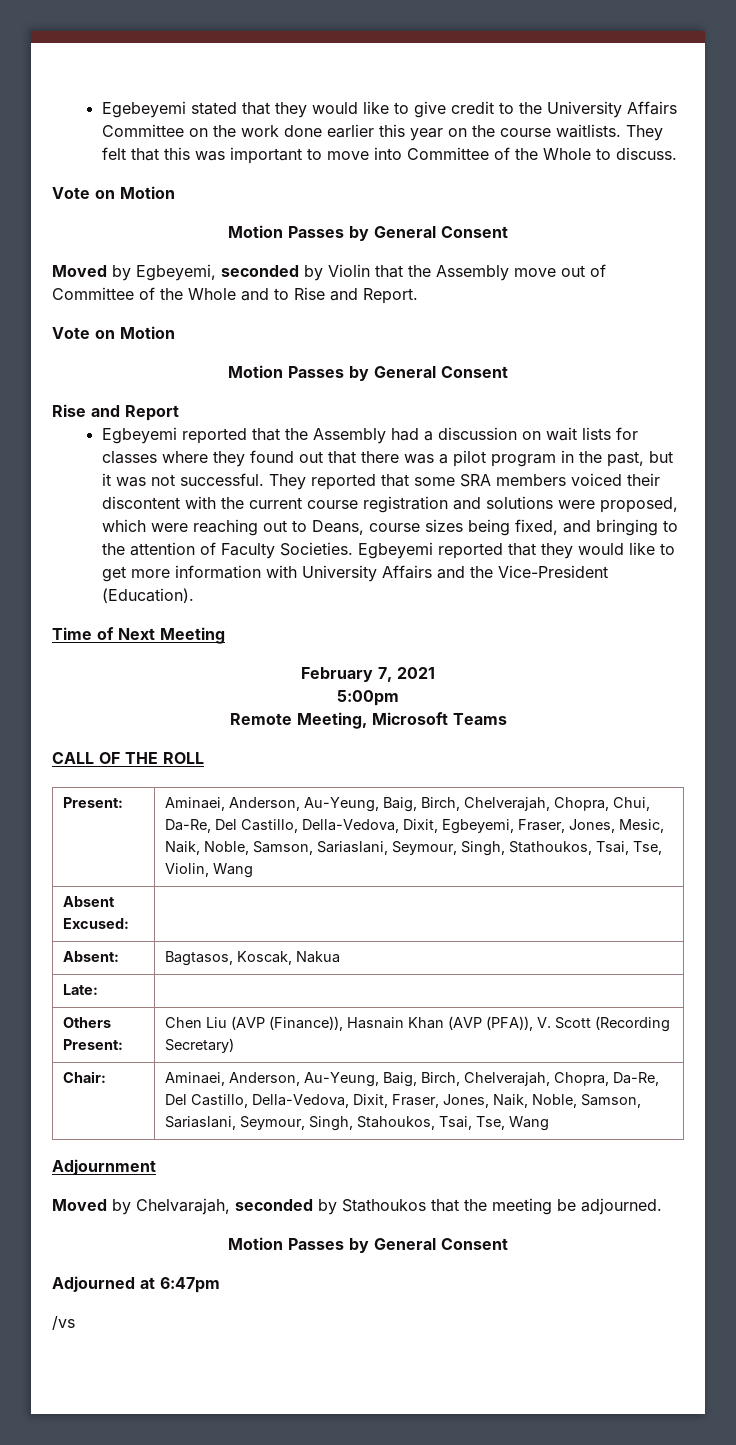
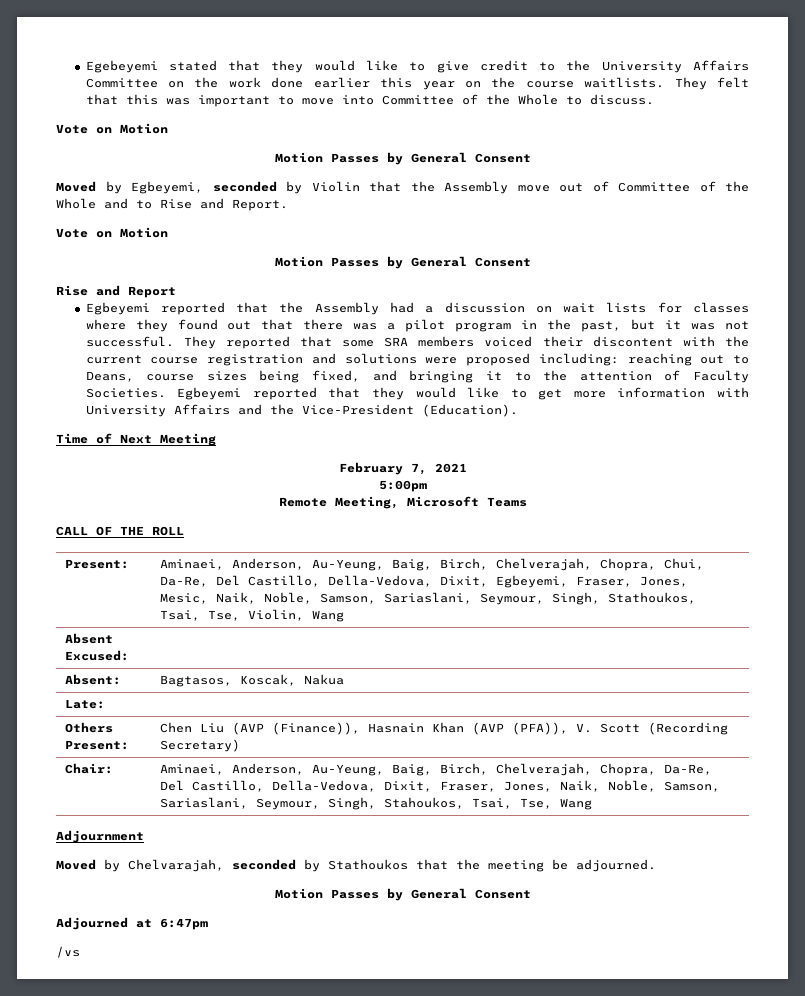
[599,497,678,513] [101,519,188,532] proposed, which were -> [466,353,619,366] proposed including:
(658, 527) none -> [485,371,502,380] it

